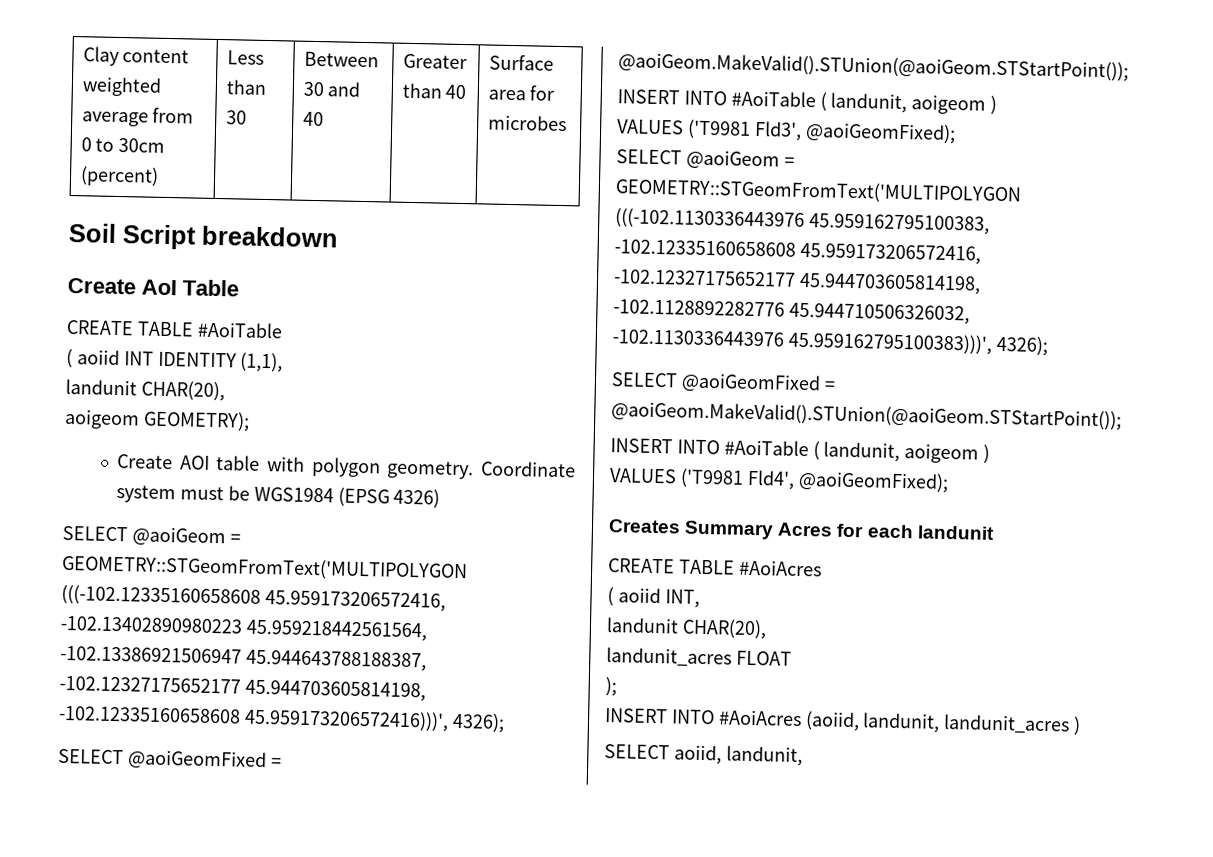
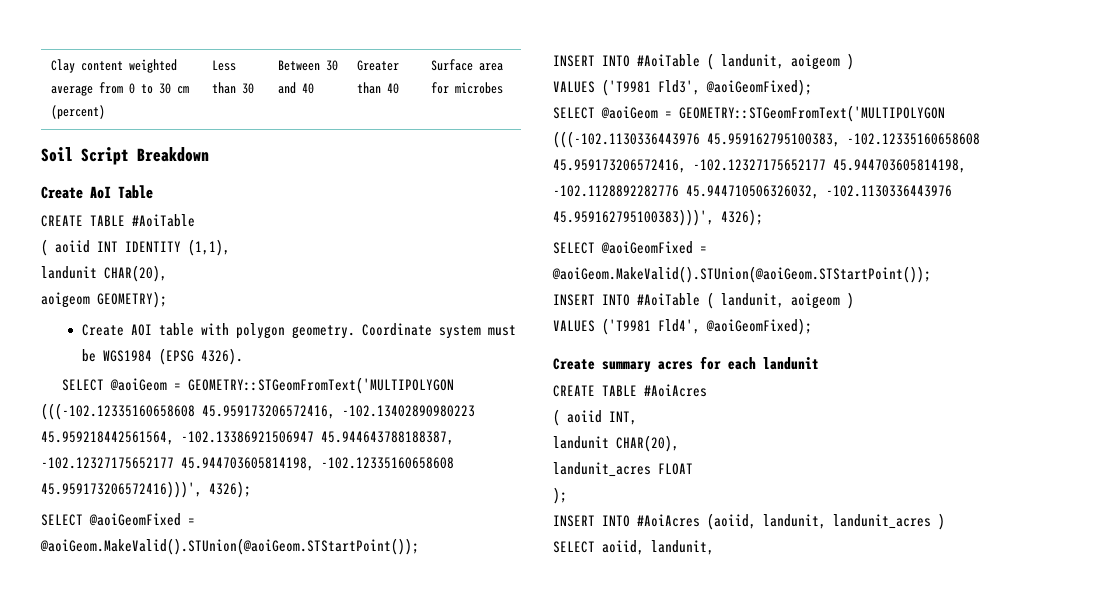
[118,137,166,153] 30cm -> [158,83,189,94] 30 cm
[201,225,339,248] breakdown -> [137,147,209,162] Breakdown
[393,488,441,509] 4326) -> [200,348,243,365] 4326).
[608,519,834,540] Creates Summary Acres -> [553,358,693,373] Create summary acres

